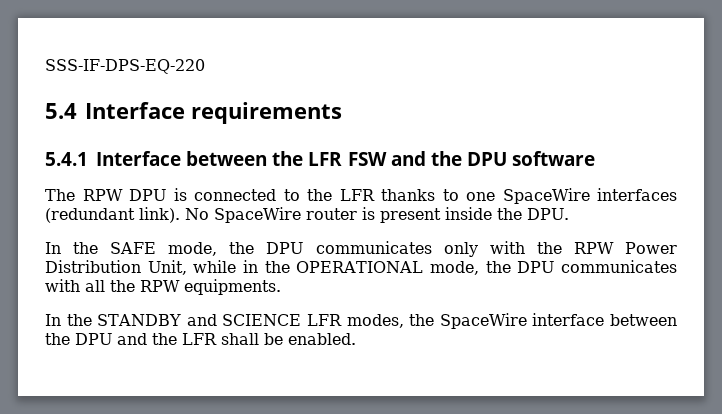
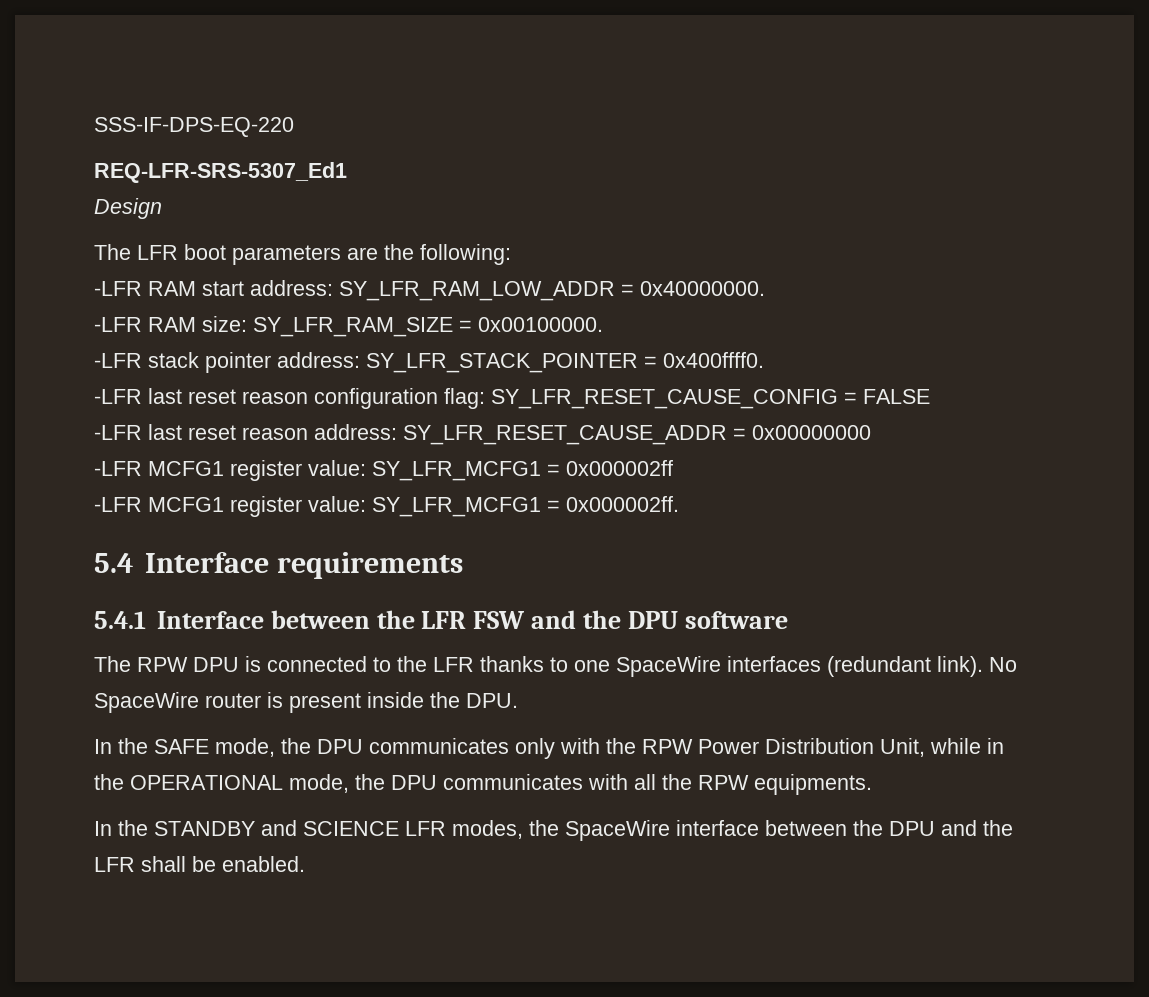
(205, 66) none -> [94,162,347,183] [94,198,162,219] [94,244,511,265] [94,280,765,301] [94,316,603,337] [94,352,764,373] [94,388,930,409] [94,424,871,445] [94,460,673,481] [94,496,679,517] // REQ-LFR-SRS-5307_Ed1 // Design // The LFR boot parameters are the following: // -LFR RAM start address: SY_LFR_RAM_LOW_ADDR = 0x40000000. // -LFR RAM size: SY_LFR_RAM_SIZE = 0x00100000. // -LFR stack pointer address: SY_LFR_STACK_POINTER = 0x400ffff0. // -LFR last reset reason configuration flag: SY_LFR_RESET_CAUSE_CONFIG = FALSE // -LFR last reset reason address: SY_LFR_RESET_CAUSE_ADDR = 0x00000000 // -LFR MCFG1 register value: SY_LFR_MCFG1 = 0x000002ff // -LFR MCFG1 register value: SY_LFR_MCFG1 = 0x000002ff.

